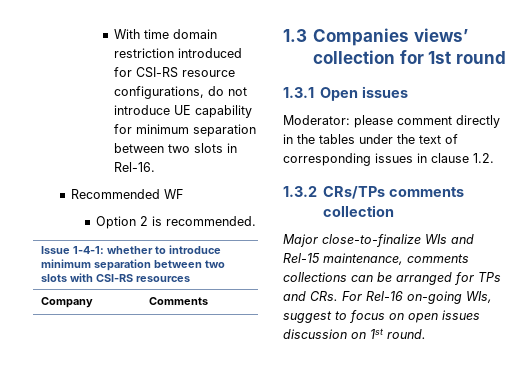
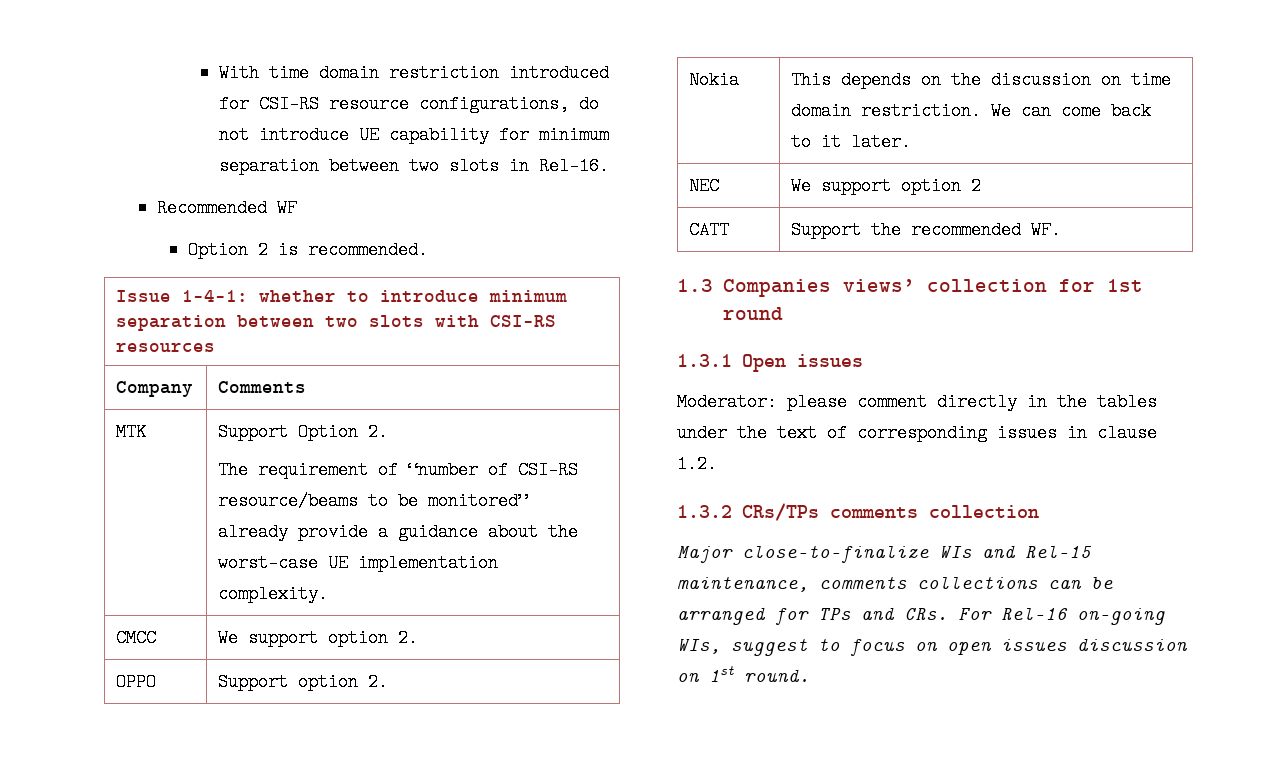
(208, 301) none -> [116,423,147,441] [218,423,389,441] [218,461,579,479] [218,492,529,510] [218,523,579,541] [218,554,499,572] [218,585,329,603] [116,629,157,647] [218,629,419,647] [116,673,157,691] [218,673,389,691] [689,71,740,89] [791,71,1172,89] [791,102,1152,120] [791,133,912,151] [689,177,720,195] [791,177,982,195] [689,221,730,239] [791,221,1062,239] // MTK | Support Option 2. // The requirement of “number of CSI-RS resource/beams to be monitored” already provide a guidance about the worst-case UE implementation complexity. // CMCC | We support option 2. // OPPO | Support option 2. // Nokia | This depends on the discussion on time domain restriction. We can come back to it later. // NEC | We support option 2 // CATT | Support the recommended WF.

